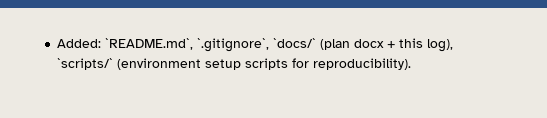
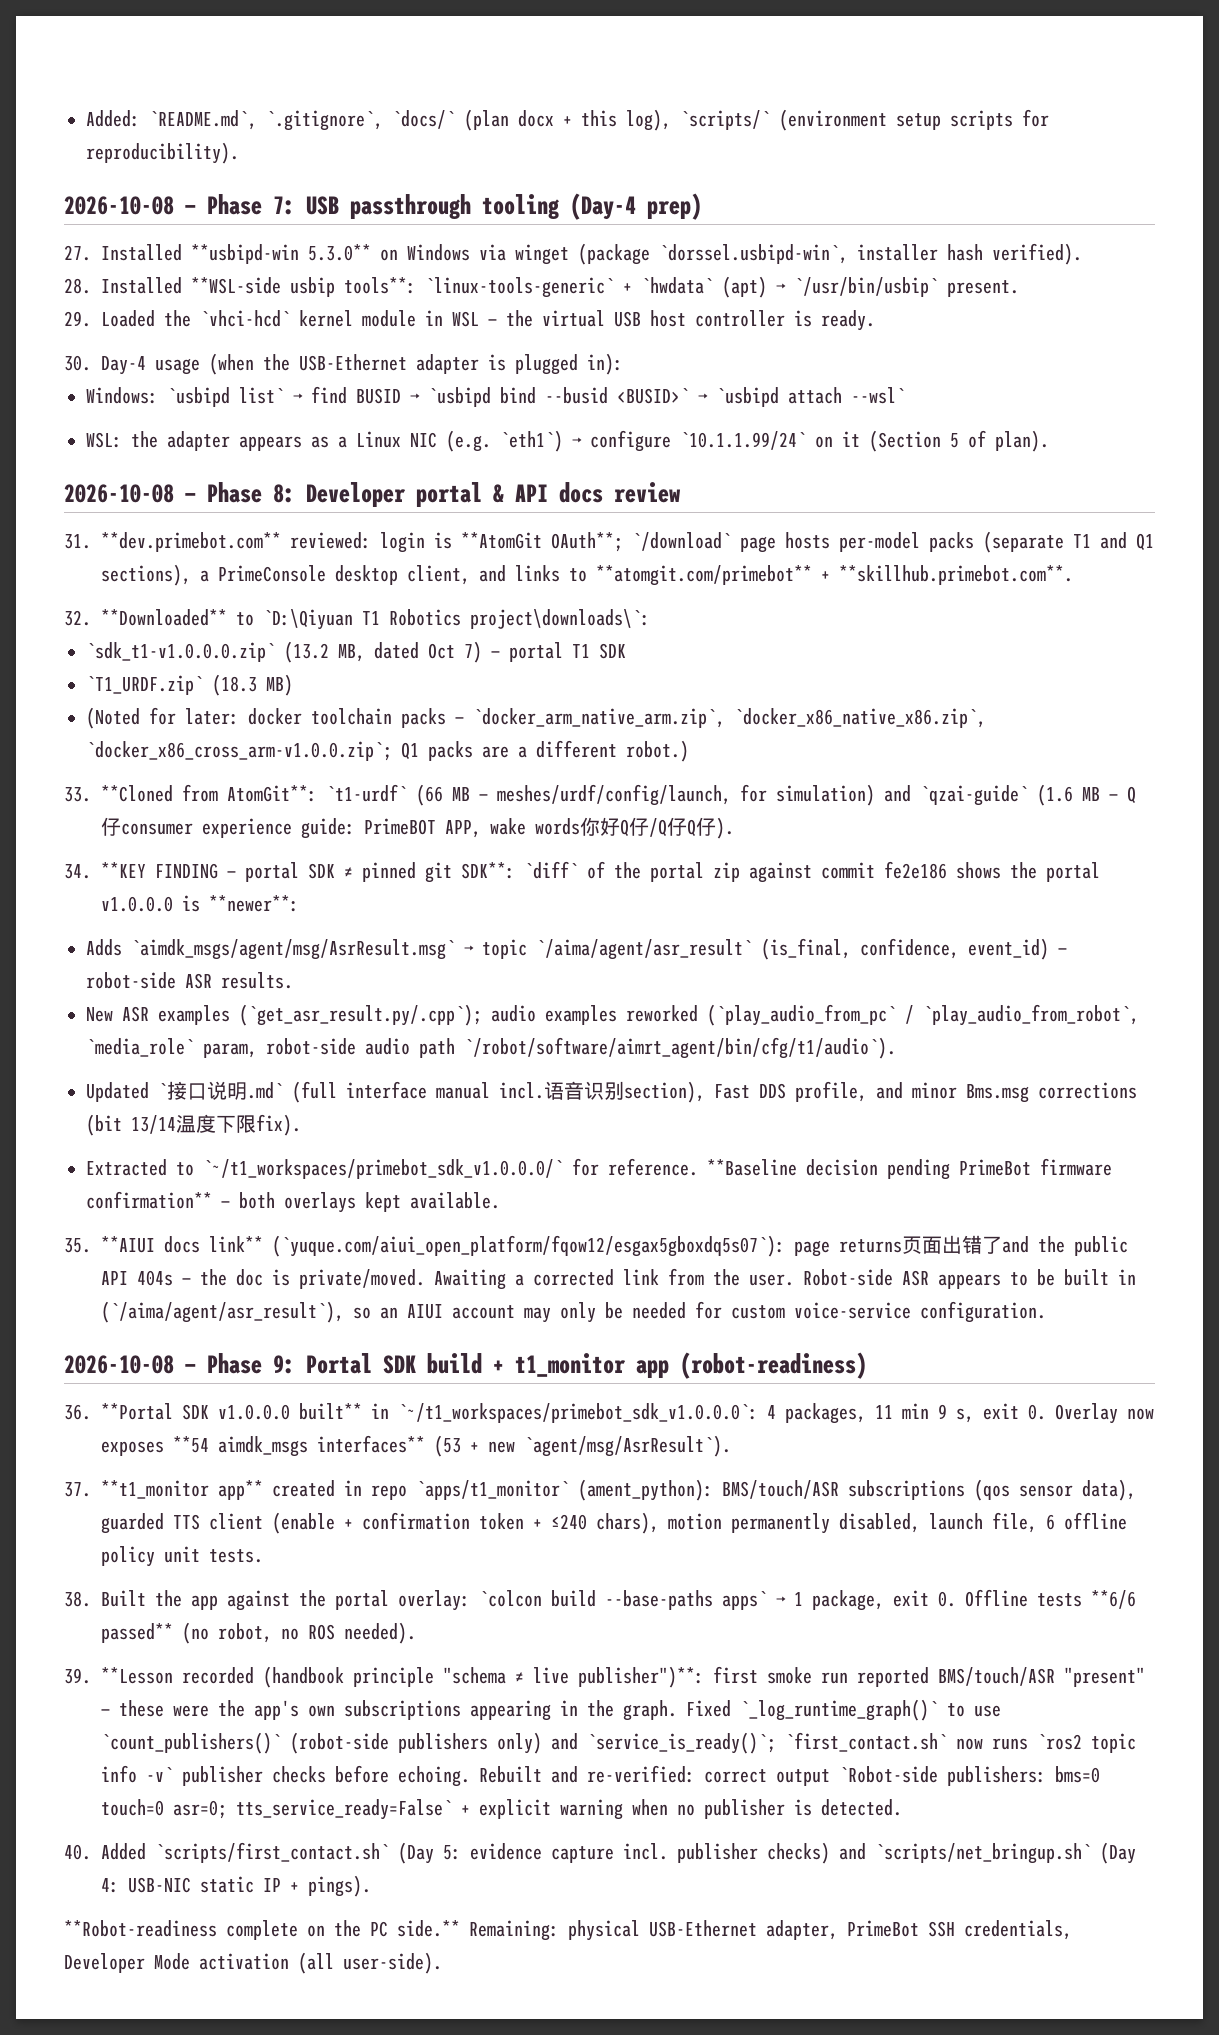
(412, 64) none -> [64,193,702,220] [64,243,1082,265] [64,276,1019,298] [64,310,875,331] [64,353,623,375] [86,386,905,407] [86,430,1049,452] [64,482,681,507] [64,531,1154,553] [101,564,1073,586] [64,609,650,630] [86,641,626,663] [86,674,293,696] [86,707,986,729] [86,740,689,762] [64,784,1136,806] [101,817,734,839] [64,861,1100,883] [101,895,299,912] [86,938,1067,960] [86,972,293,989] [86,1004,1139,1026] [86,1037,896,1059] [86,1081,1137,1103] [86,1114,301,1136] [86,1158,1112,1180] [86,1191,500,1213] [64,1235,1128,1257] [101,1268,1136,1290] [101,1301,1046,1323] [64,1352,867,1379] [64,1403,1154,1424] [101,1435,731,1457] [64,1479,1136,1501] [101,1512,1127,1534] [101,1546,263,1567] [64,1589,1136,1611] [101,1622,416,1644] [64,1666,1145,1688] [101,1699,1001,1721] [101,1732,1136,1754] [101,1765,1100,1787] [101,1799,902,1820] [64,1842,1136,1864] [101,1875,371,1897] [64,1920,1072,1941] [64,1952,442,1974] // 2026-10-08 — Phase 7: USB passthrough tooling (Day-4 prep) // 27. Installed **usbipd-win 5.3.0** on Windows via winget (package `dorssel.usbipd-win`, installer hash verified). // 28. Installed **WSL-side usbip tools**: `linux-tools-generic` + `hwdata` (apt) → `/usr/bin/usbip` present. // 29. Loaded the `vhci-hcd` kernel module in WSL — the virtual USB host controller is ready. // 30. Day-4 usage (when the USB-Ethernet adapter is plugged in): // Windows: `usbipd list` → find BUSID → `usbipd bind --busid <BUSID>` → `usbipd attach --wsl` // WSL: the adapter appears as a Linux NIC (e.g. `eth1`) → configure `10.1.1.99/24` on it (Section 5 of plan). // 2026-10-08 — Phase 8: Developer portal & API docs review // 31. **dev.primebot.com** reviewed: login is **AtomGit OAuth**; `/download` page hosts per-model packs (separate T1 and Q1 sections), a PrimeConsole desktop client, and links to **atomgit.com/primebot** + **skillhub.primebot.com**. // 32. **Downloaded** to `D:\Qiyuan T1 Robotics project\downloads\`: // `sdk_t1-v1.0.0.0.zip` (13.2 MB, dated Oct 7) — portal T1 SDK // `T1_URDF.zip` (18.3 MB) // (Noted for later: docker toolchain packs — `docker_arm_native_arm.zip`, `docker_x86_native_x86.zip`, `docker_x86_cross_arm-v1.0.0.zip`; Q1 packs are a different robot.) // 33. **Cloned from AtomGit**: `t1-urdf` (66 MB — meshes/urdf/config/launch, for simulation) and `qzai-guide` (1.6 MB — Q仔consumer experience guide: PrimeBOT APP, wake words你好Q仔/Q仔Q仔). // 34. **KEY FINDING — portal SDK ≠ pinned git SDK**: `diff` of the portal zip against commit fe2e186 shows the portal v1.0.0.0 is **newer**: // Adds `aimdk_msgs/agent/msg/AsrResult.msg` → topic `/aima/agent/asr_result` (is_final, confidence, event_id) — robot-side ASR results. // New ASR examples (`get_asr_result.py/.cpp`); audio examples reworked (`play_audio_from_pc` / `play_audio_from_robot`, `media_role` param, robot-side audio path `/robot/software/aimrt_agent/bin/cfg/t1/audio`). // Updated `接口说明.md` (full interface manual incl.语音识别section), Fast DDS profile, and minor Bms.msg corrections (bit 13/14温度下限fix). // Extracted to `~/t1_workspaces/primebot_sdk_v1.0.0.0/` for reference. **Baseline decision pending PrimeBot firmware confirmation** — both overlays kept available. // 35. **AIUI docs link** (`yuque.com/aiui_open_platform/fqow12/esgax5gboxdq5s07`): page returns页面出错了and the public API 404s — the doc is private/moved. Awaiting a corrected link from the user. Robot-side ASR appears to be built in (`/aima/agent/asr_result`), so an AIUI account may only be needed for custom voice-service configuration. // 2026-10-08 — Phase 9: Portal SDK build + t1_monitor app (robot-readiness) // 36. **Portal SDK v1.0.0.0 built** in `~/t1_workspaces/primebot_sdk_v1.0.0.0`: 4 packages, 11 min 9 s, exit 0. Overlay now exposes **54 aimdk_msgs interfaces** (53 + new `agent/msg/AsrResult`). // 37. **t1_monitor app** created in repo `apps/t1_monitor` (ament_python): BMS/touch/ASR subscriptions (qos sensor data), guarded TTS client (enable + confirmation token + ≤240 chars), motion permanently disabled, launch file, 6 offline policy unit tests. // 38. Built the app against the portal overlay: `colcon build --base-paths apps` → 1 package, exit 0. Offline tests **6/6 passed** (no robot, no ROS needed). // 39. **Lesson recorded (handbook principle "schema ≠ live publisher")**: first smoke run reported BMS/touch/ASR "present" — these were the app's own subscriptions appearing in the graph. Fixed `_log_runtime_graph()` to use `count_publishers()` (robot-side publishers only) and `service_is_ready()`; `first_contact.sh` now runs `ros2 topic info -v` publisher checks before echoing. Rebuilt and re-verified: correct output `Robot-side publishers: bms=0 touch=0 asr=0; tts_service_ready=False` + explicit warning when no publisher is detected. // 40. Added `scripts/first_contact.sh` (Day 5: evidence capture incl. publisher checks) and `scripts/net_bringup.sh` (Day 4: USB-NIC static IP + pings). // **Robot-readiness complete on the PC side.** Remaining: physical USB-Ethernet adapter, PrimeBot SSH credentials, Developer Mode activation (all user-side).

